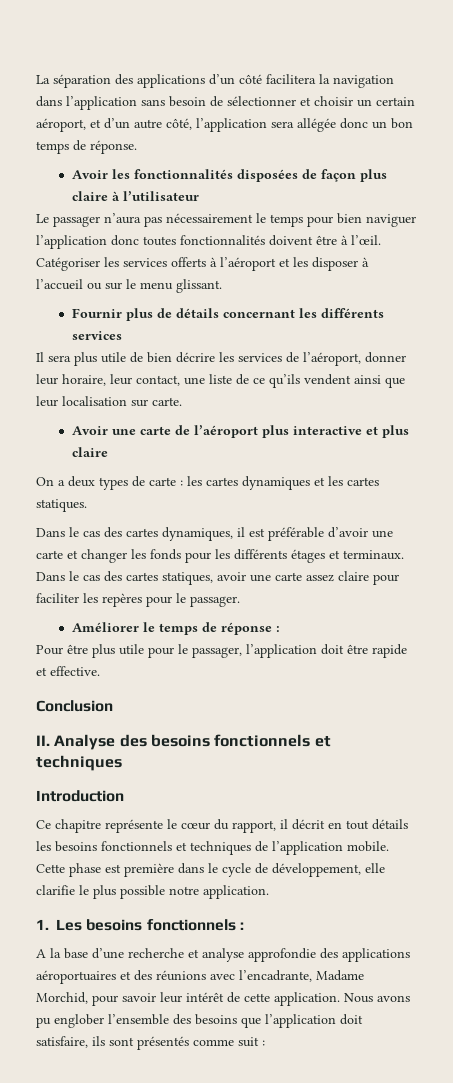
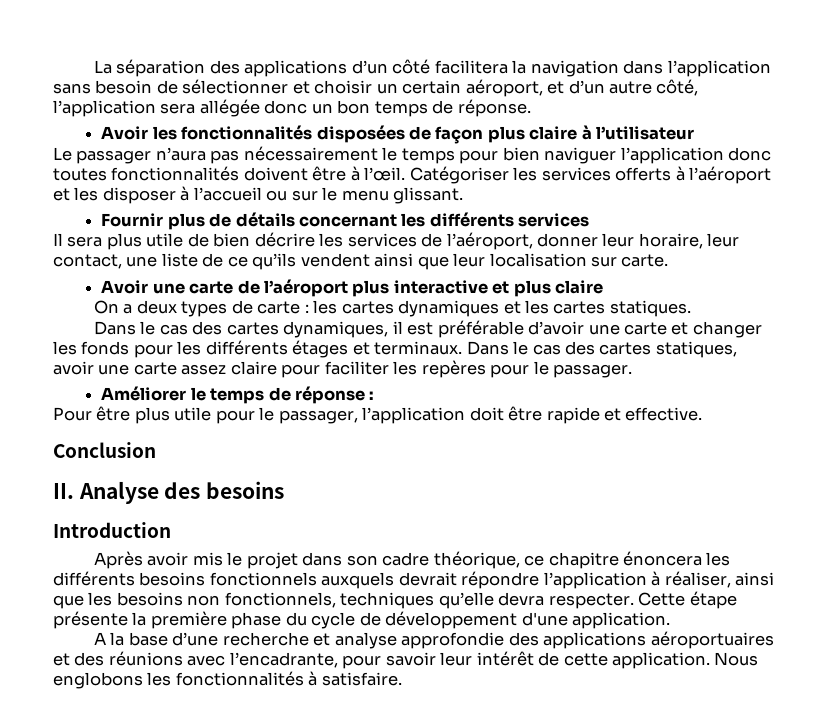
[214,734,331,747] [36,755,122,771] [36,790,124,802] [36,819,408,833] [36,841,389,855] [36,863,385,877] [36,885,269,899] [36,919,244,931] fonctionnels et techniques // Introduction // Ce chapitre représente le cœur du rapport, il décrit en tout détails les besoins fonctionnels et techniques de l’application mobile. Cette phase est première dans le cycle de développement, elle clarifie le plus possible notre application. // 1. Les besoins fonctionnels : -> [53,522,171,538] [93,551,731,569] [53,571,775,589] [53,591,737,609] [53,611,671,629] // Introduction // Après avoir mis le projet dans son cadre théorique, ce chapitre énoncera les différents besoins fonctionnels auxquels devrait répondre l’application à réaliser, ainsi que les besoins non fonctionnels, techniques qu’elle devra respecter. Cette étape présente la première phase du cycle de développement d'une application.
[316,970,364,981] [36,992,88,1004] Madame Morchid, -> (338, 660) none
[377,995,410,1002] [36,1014,363,1028] [36,1036,265,1050] avons pu englober l’ensemble des besoins que l’application doit satisfaire, ils sont présentés comme suit : -> [53,671,402,689] englobons les fonctionnalités à satisfaire.

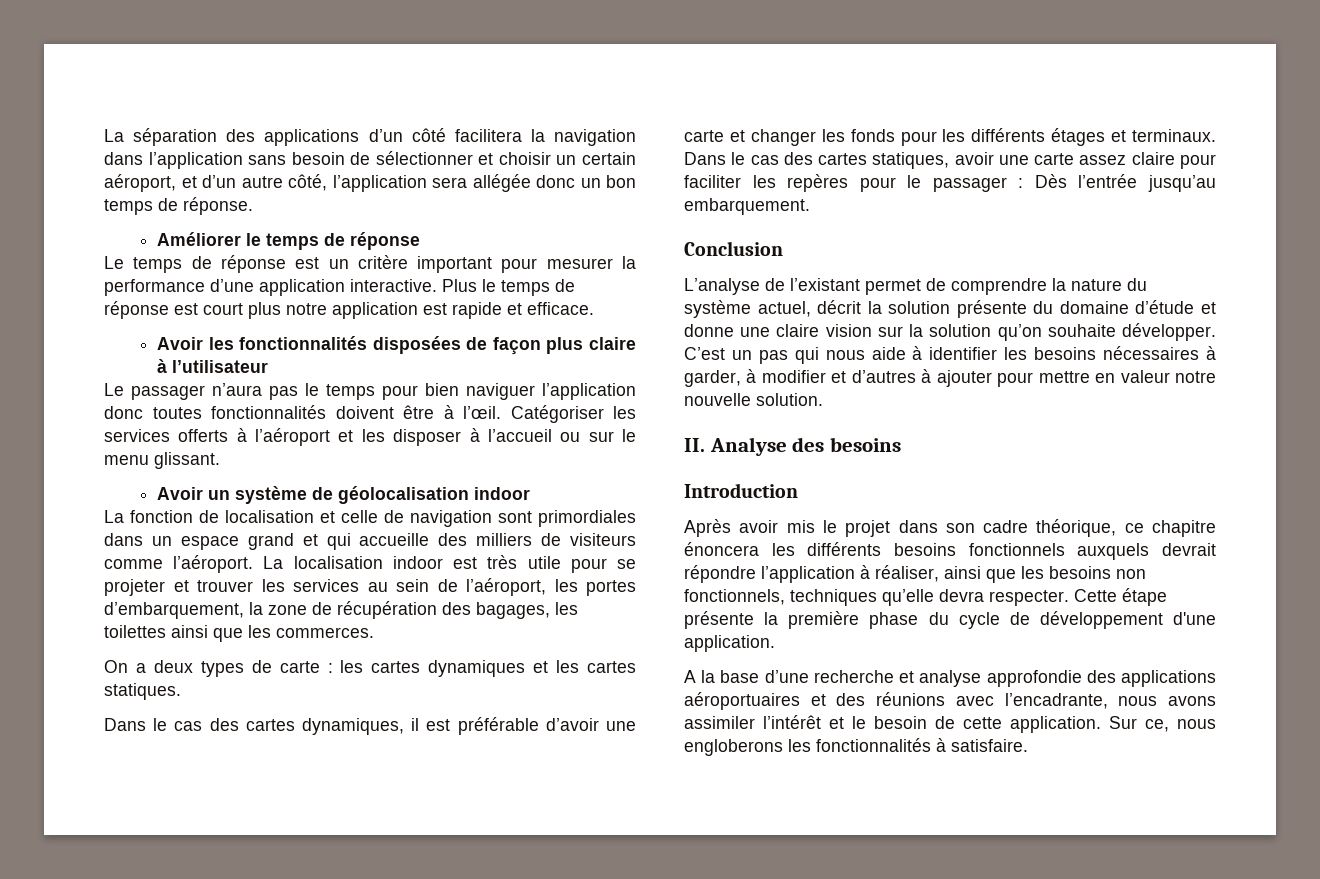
(531, 108) none -> [156,232,420,250] [104,255,636,273] [104,279,575,296] [104,301,594,319] // Améliorer le temps de réponse // Le temps de réponse est un critère important pour mesurer la performance d’une application interactive. Plus le temps de réponse est court plus notre application est rapide et efficace.
[243,146,378,161] nécessairement -> (298, 393) none
[101,212,590,230] [53,232,740,250] [53,253,669,270] [101,279,604,297] Fournir plus de détails concernant les différents services // Il sera plus utile de bien décrire les services de l’aéroport, donner leur horaire, leur contact, une liste de ce qu’ils vendent ainsi que leur localisation sur carte. // Avoir une carte de l’aéroport plus interactive et plus claire -> [156,486,530,504] [104,510,636,527] [104,533,636,550] [104,555,636,573] [104,578,636,596] [104,601,578,619] [104,625,374,642] Avoir un système de géolocalisation indoor // La fonction de localisation et celle de navigation sont primordiales dans un espace grand et qui accueille des milliers de visiteurs comme l’aéroport. La localisation indoor est très utile pour se projeter et trouver les services au sein de l’aéroport, les portes d’embarquement, la zone de récupération des bagages, les toilettes ainsi que les commerces.
[553,364,633,378] [101,386,375,404] [53,406,703,424] [53,442,156,458] passager. // Améliorer le temps de réponse : // Pour être plus utile pour le passager, l’application doit être rapide et effective. // Conclusion -> [932,174,1216,192] [684,198,810,215] [684,241,783,256] [684,278,1147,295] [684,300,1216,318] [684,323,1216,341] [684,346,1216,364] [684,369,1216,387] [684,393,823,406] passager : Dès l’entrée jusqu’au embarquement. // Conclusion // L’analyse de l’existant permet de comprendre la nature du système actuel, décrit la solution présente du domaine d’étude et donne une claire vision sur la solution qu’on souhaite développer. C’est un pas qui nous aide à identifier les besoins nécessaires à garder, à modifier et d’autres à ajouter pour mettre en valeur notre nouvelle solution.
[342,651,759,669] [53,672,143,689] pour savoir leur intérêt de cette application. Nous englobons -> [1118,696,1216,706] [684,715,1216,733] [684,739,783,756] nous avons assimiler l’intérêt et le besoin de cette application. Sur ce, nous engloberons

